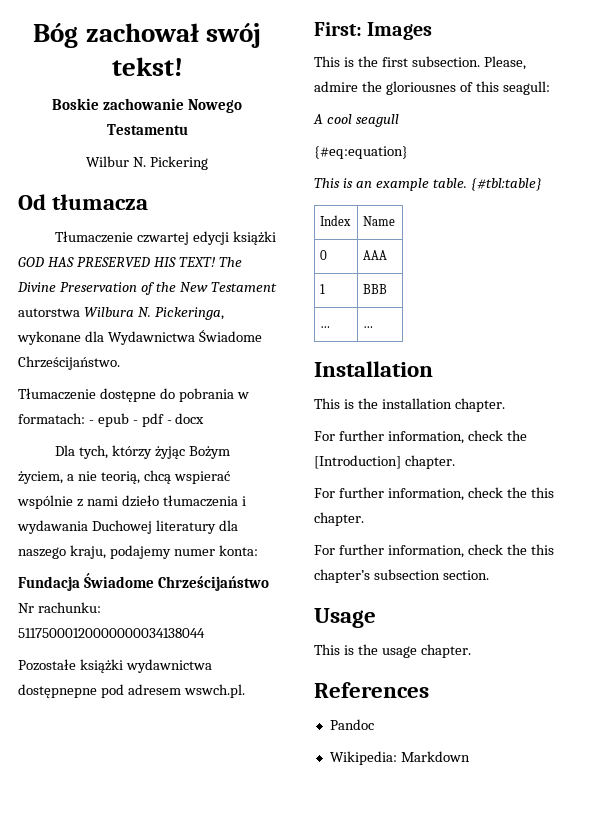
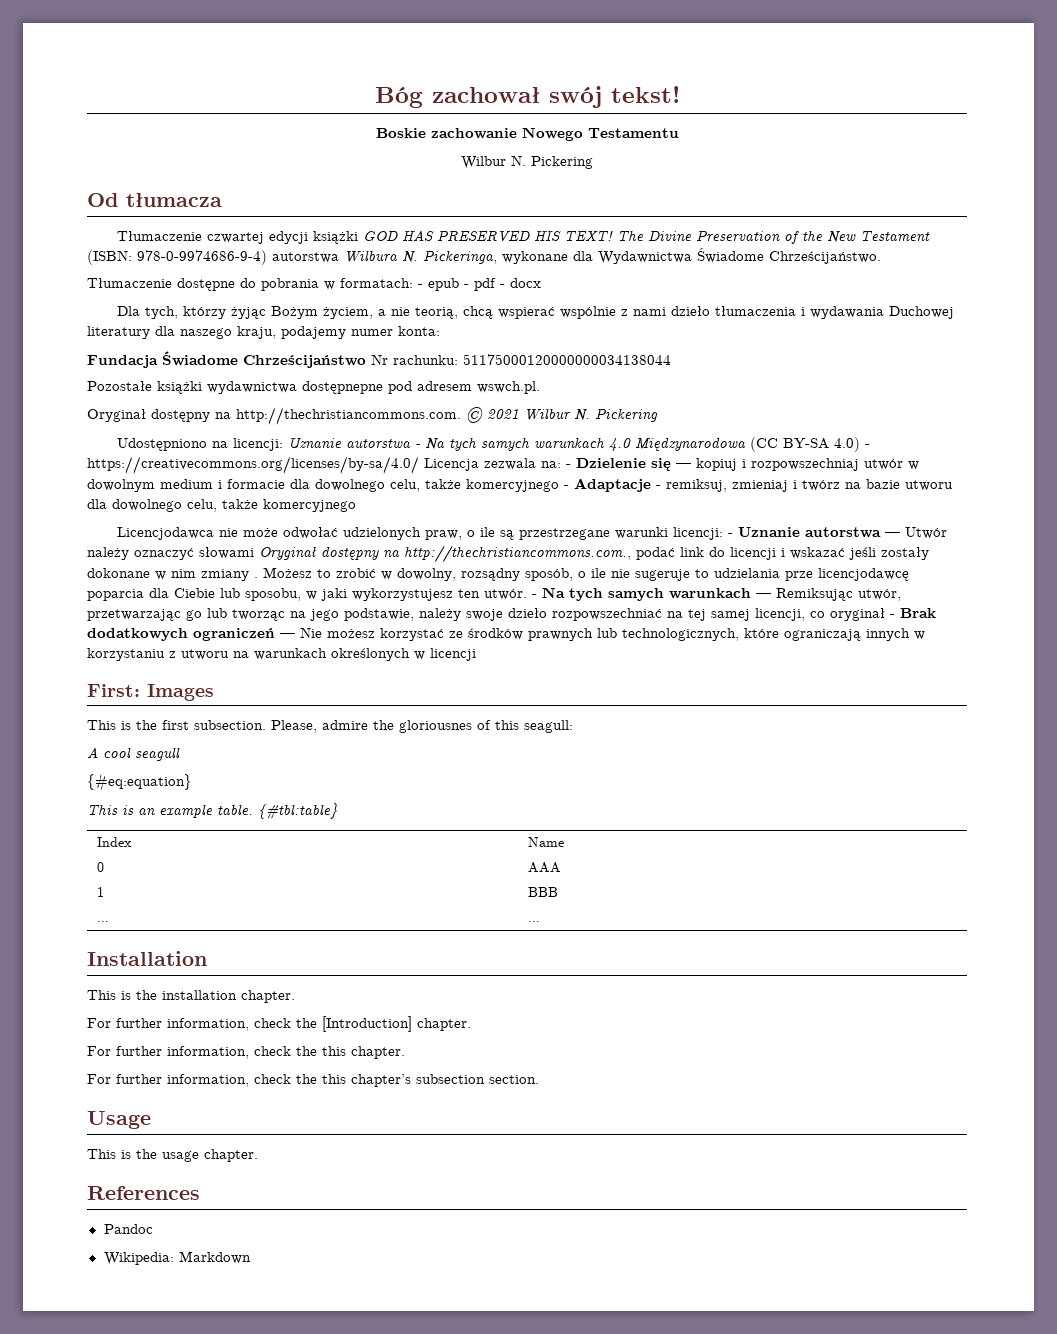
(277, 287) none -> [87,250,267,265] (ISBN: 978-0-9974686-9-4)
(245, 691) none -> [87,407,658,425] [117,437,871,452] [87,456,919,474] [87,478,953,492] [87,499,356,512] [117,527,948,540] [87,545,929,563] [87,567,909,581] [87,587,901,601] [87,608,936,621] [87,627,925,641] [87,648,476,661] // Oryginał dostępny na http://thechristiancommons.com. © 2021 Wilbur N. Pickering // Udostępniono na licencji: Uznanie autorstwa - Na tych samych warunkach 4.0 Międzynarodowa (CC BY-SA 4.0) - https://creativecommons.org/licenses/by-sa/4.0/ Licencja zezwala na: - Dzielenie się — kopiuj i rozpowszechniaj utwór w dowolnym medium i formacie dla dowolnego celu, także komercyjnego - Adaptacje - remiksuj, zmieniaj i twórz na bazie utworu dla dowolnego celu, także komercyjnego // Licencjodawca nie może odwołać udzielonych praw, o ile są przestrzegane warunki licencji: - Uznanie autorstwa — Utwór należy oznaczyć słowami Oryginał dostępny na http://thechristiancommons.com., podać link do licencji i wskazać jeśli zostały dokonane w nim zmiany . Możesz to zrobić w dowolny, rozsądny sposób, o ile nie sugeruje to udzielania prze licencjodawcę poparcia dla Ciebie lub sposobu, w jaki wykorzystujesz ten utwór. - Na tych samych warunkach — Remiksując utwór, przetwarzając go lub tworząc na jego podstawie, należy swoje dzieło rozpowszechniać na tej samej licencji, co oryginał - Brak dodatkowych ograniczeń — Nie możesz korzystać ze środków prawnych lub technologicznych, które ograniczają innych w korzystaniu z utworu na warunkach określonych w licencji

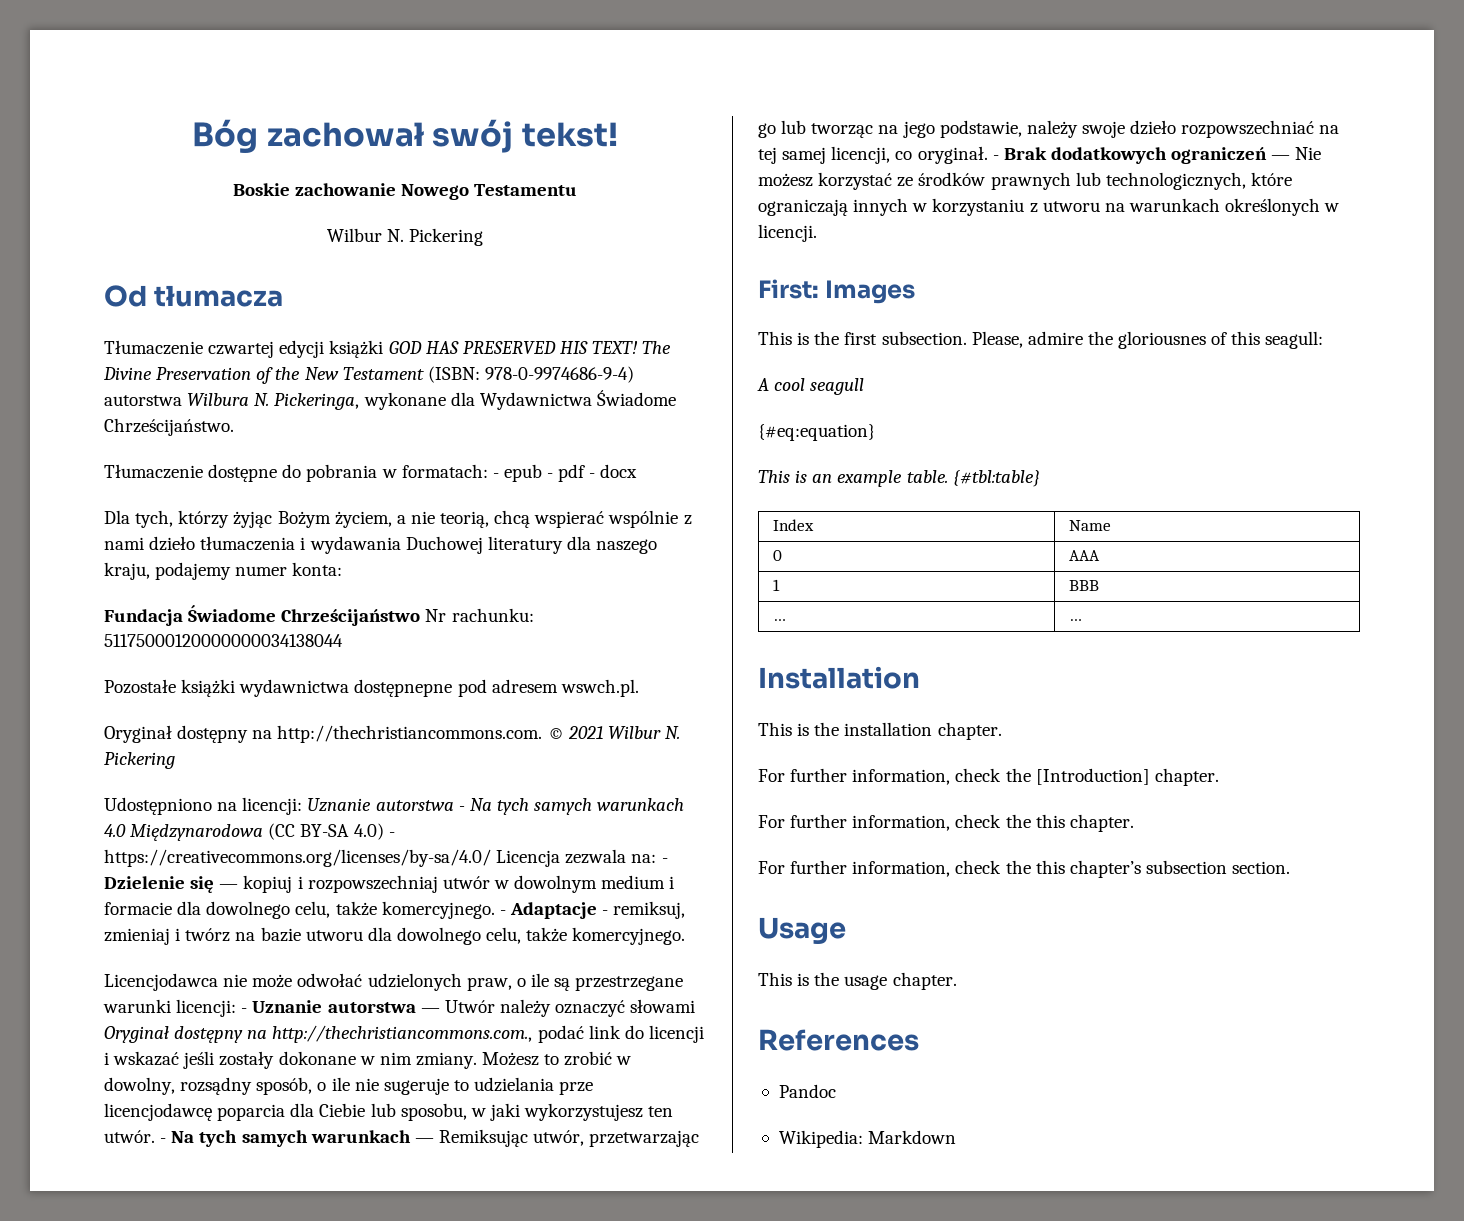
[466,479,559,492] komercyjnego -> [381,901,495,919] komercyjnego.
[263,499,356,512] komercyjnego -> [572,927,686,945] komercyjnego.
[201,569,258,581] zmiany . -> [415,1052,477,1069] zmiany.
[830,608,885,621] oryginał -> [917,146,988,164] oryginał.
[430,648,476,661] licencji -> [758,224,817,242] licencji.

